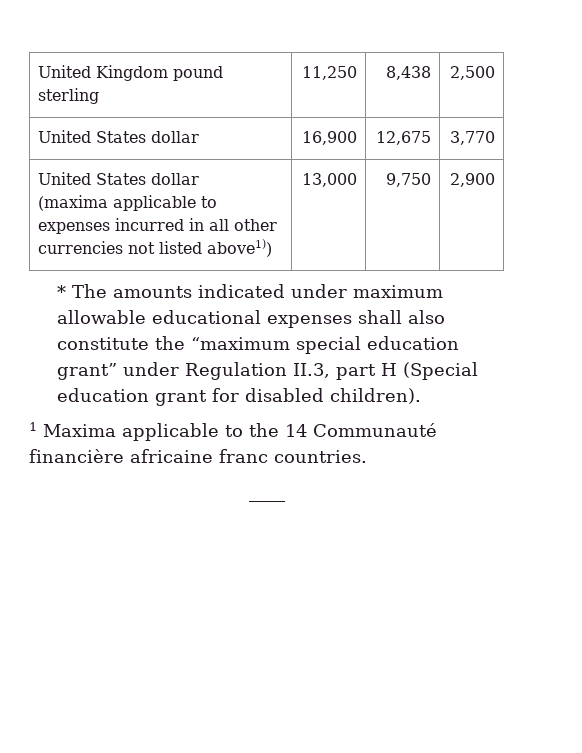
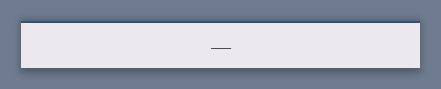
[37,65,223,81] [37,88,99,104] [302,66,358,80] [386,66,432,80] [450,66,496,80] [37,130,199,143] [302,131,358,145] [376,131,432,145] [450,131,496,145] [37,172,199,185] [37,195,217,211] [37,218,277,234] [37,239,272,257] [302,173,358,187] [386,173,432,187] [450,173,496,187] [57,284,444,298] [57,310,446,328] [57,336,460,354] [57,362,479,380] [57,388,422,406] [29,422,437,441] [29,449,367,463] United Kingdom pound sterling | 11,250 | 8,438 | 2,500 // United States dollar | 16,900 | 12,675 | 3,770 // United States dollar // (maxima applicable to expenses incurred in all other currencies not listed above1)) | 13,000 | 9,750 | 2,900 // * The amounts indicated under maximum allowable educational expenses shall also constitute the “maximum special education grant” under Regulation II.3, part H (Special education grant for disabled children). // 1 Maxima applicable to the 14 Communauté financière africaine franc countries. // -> (209, 48) none

